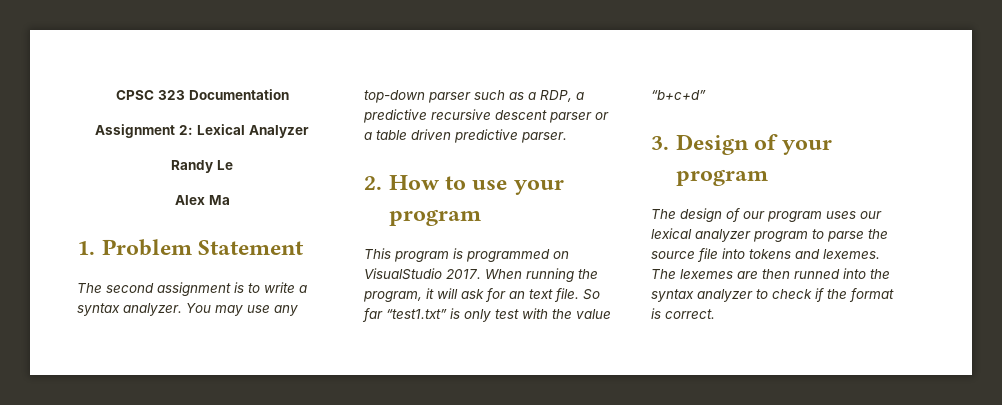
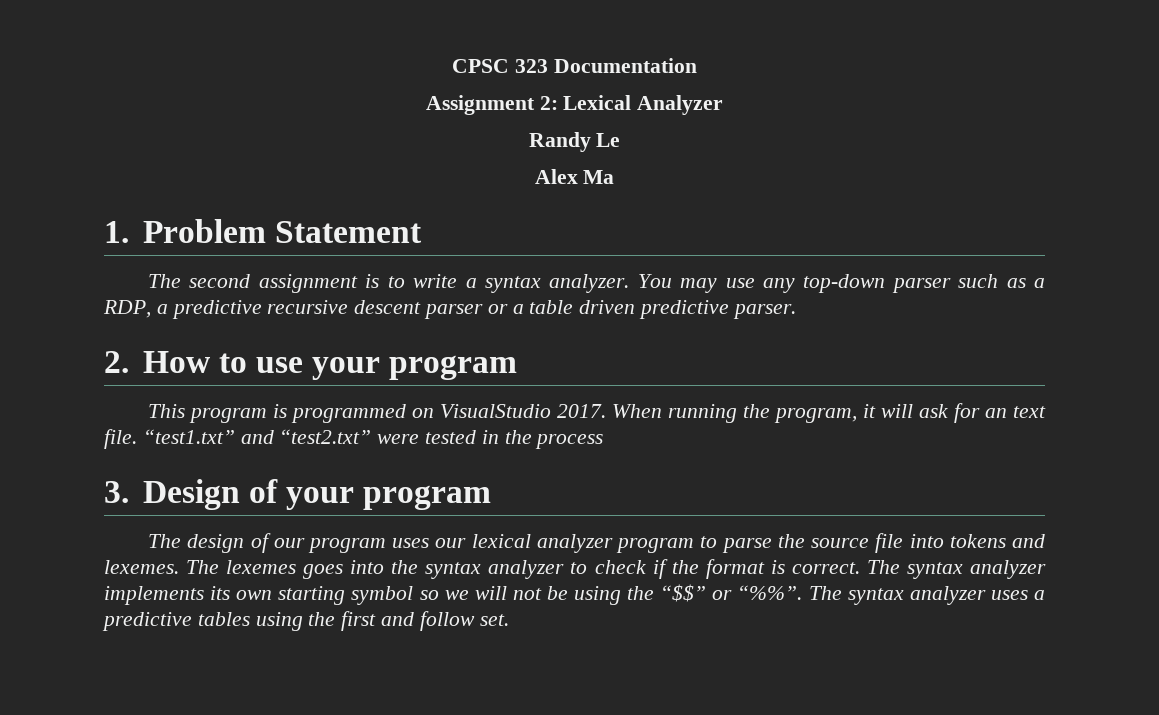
[583,289,600,300] [362,308,611,322] [651,90,706,100] So far “test1.txt” is only test with the value “b+c+d” -> [142,429,604,449] “test1.txt” and “test2.txt” were tested in the process
[737,269,840,279] are then runned -> [303,564,344,579] goes
(715, 314) none -> [866,560,1046,579] [104,584,1045,605] [102,611,509,631] The syntax analyzer implements its own starting symbol so we will not be using the “$$” or “%%”. The syntax analyzer uses a predictive tables using the first and follow set.

